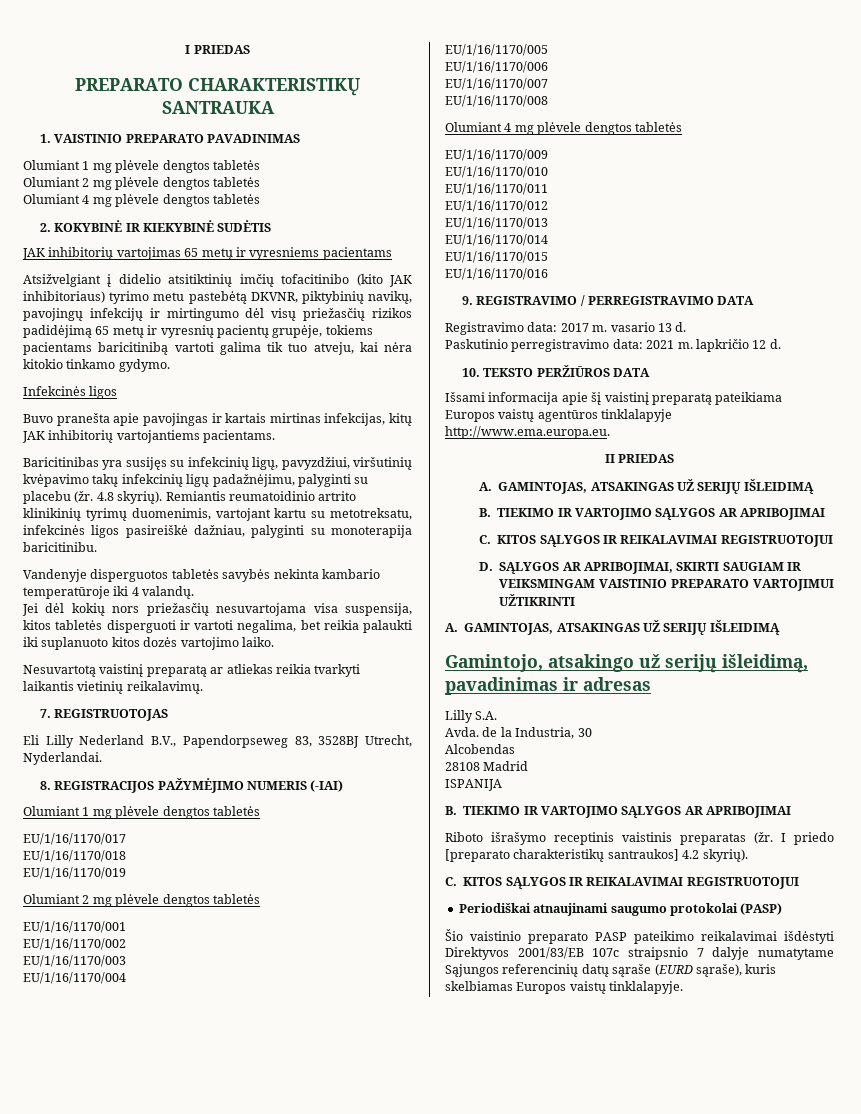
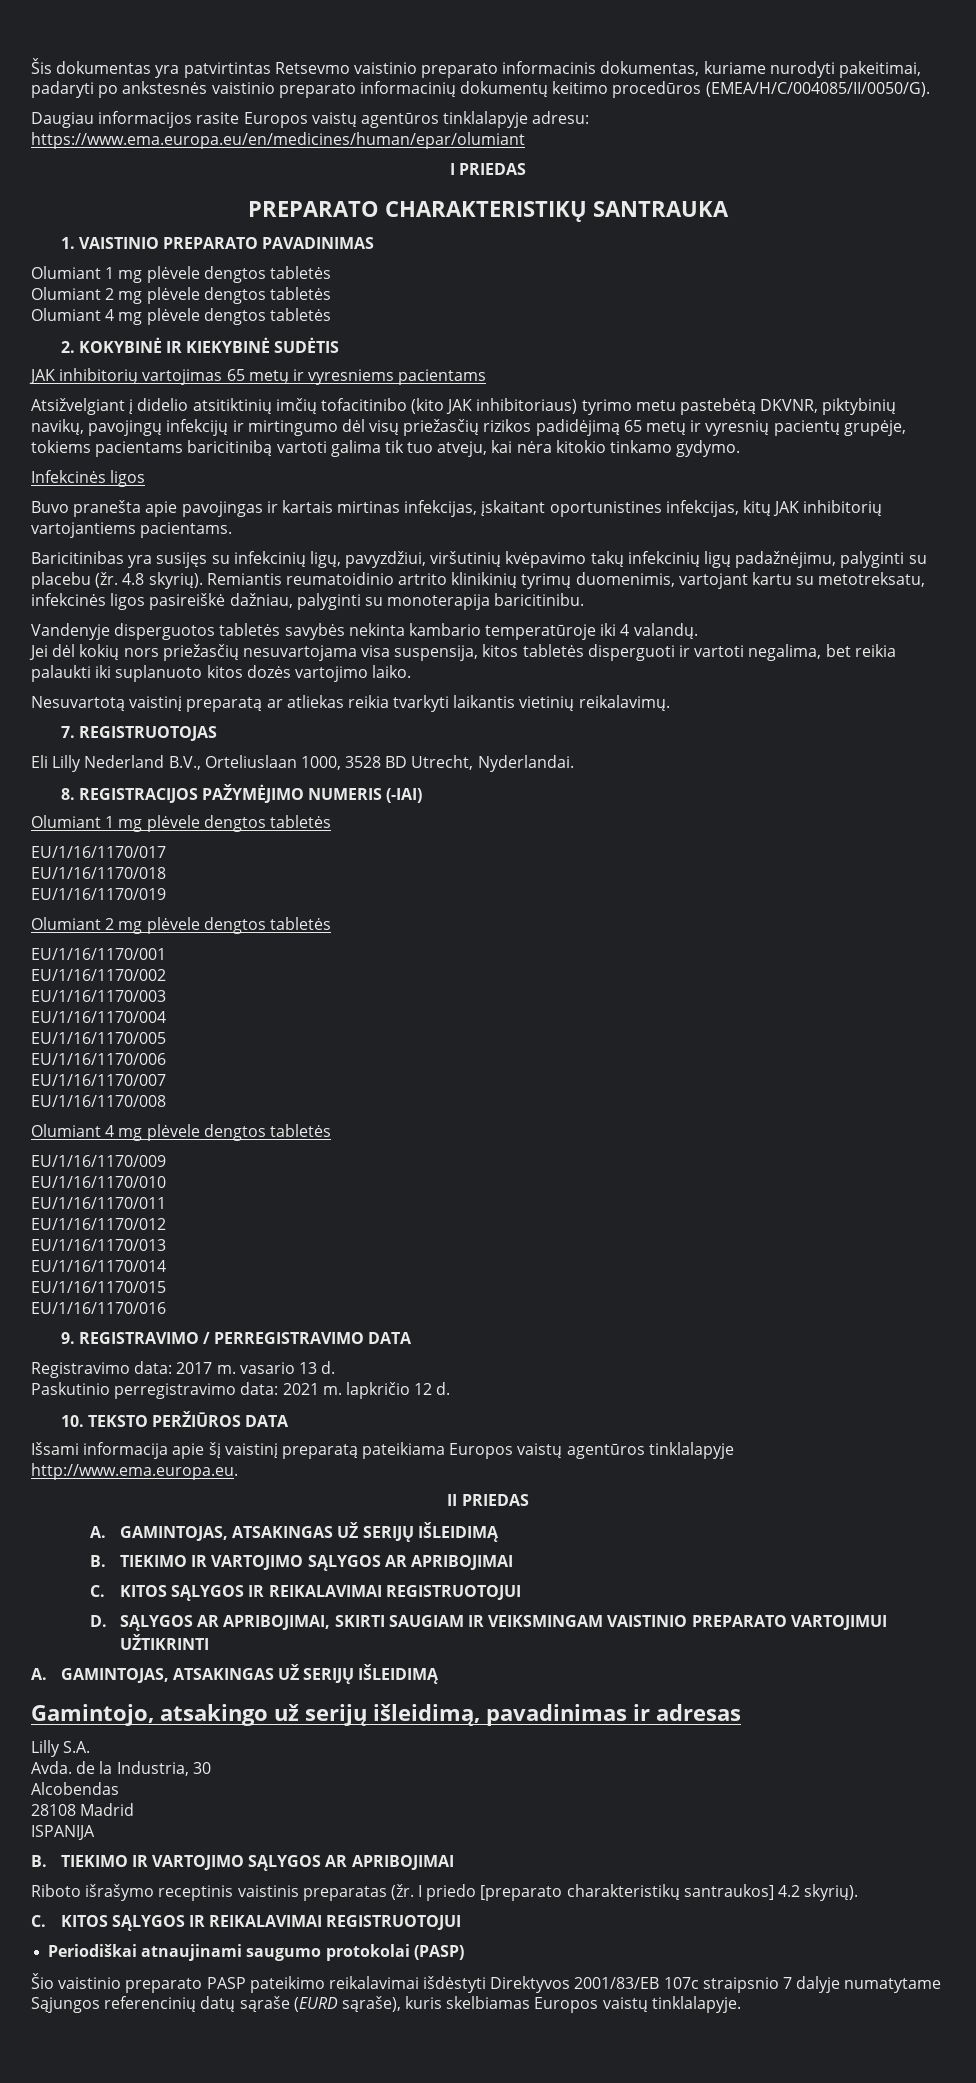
(185, 49) none -> [31,58,922,78] [31,81,930,98] [31,111,590,128] [31,132,525,149] Šis dokumentas yra patvirtintas Retsevmo vaistinio preparato informacinis dokumentas, kuriame nurodyti pakeitimai, padaryti po ankstesnės vaistinio preparato informacinių dokumentų keitimo procedūros (EMEA/H/C/004085/II/0050/G). // Daugiau informacijos rasite Europos vaistų agentūros tinklalapyje adresu: https://www.ema.europa.eu/en/medicines/human/epar/olumiant //
(386, 419) none -> [481,500,739,517] įskaitant oportunistines infekcijas,
[182,735,360,748] Papendorpseweg 83, 3528BJ -> [204,755,408,770] Orteliuslaan 1000, 3528 BD

